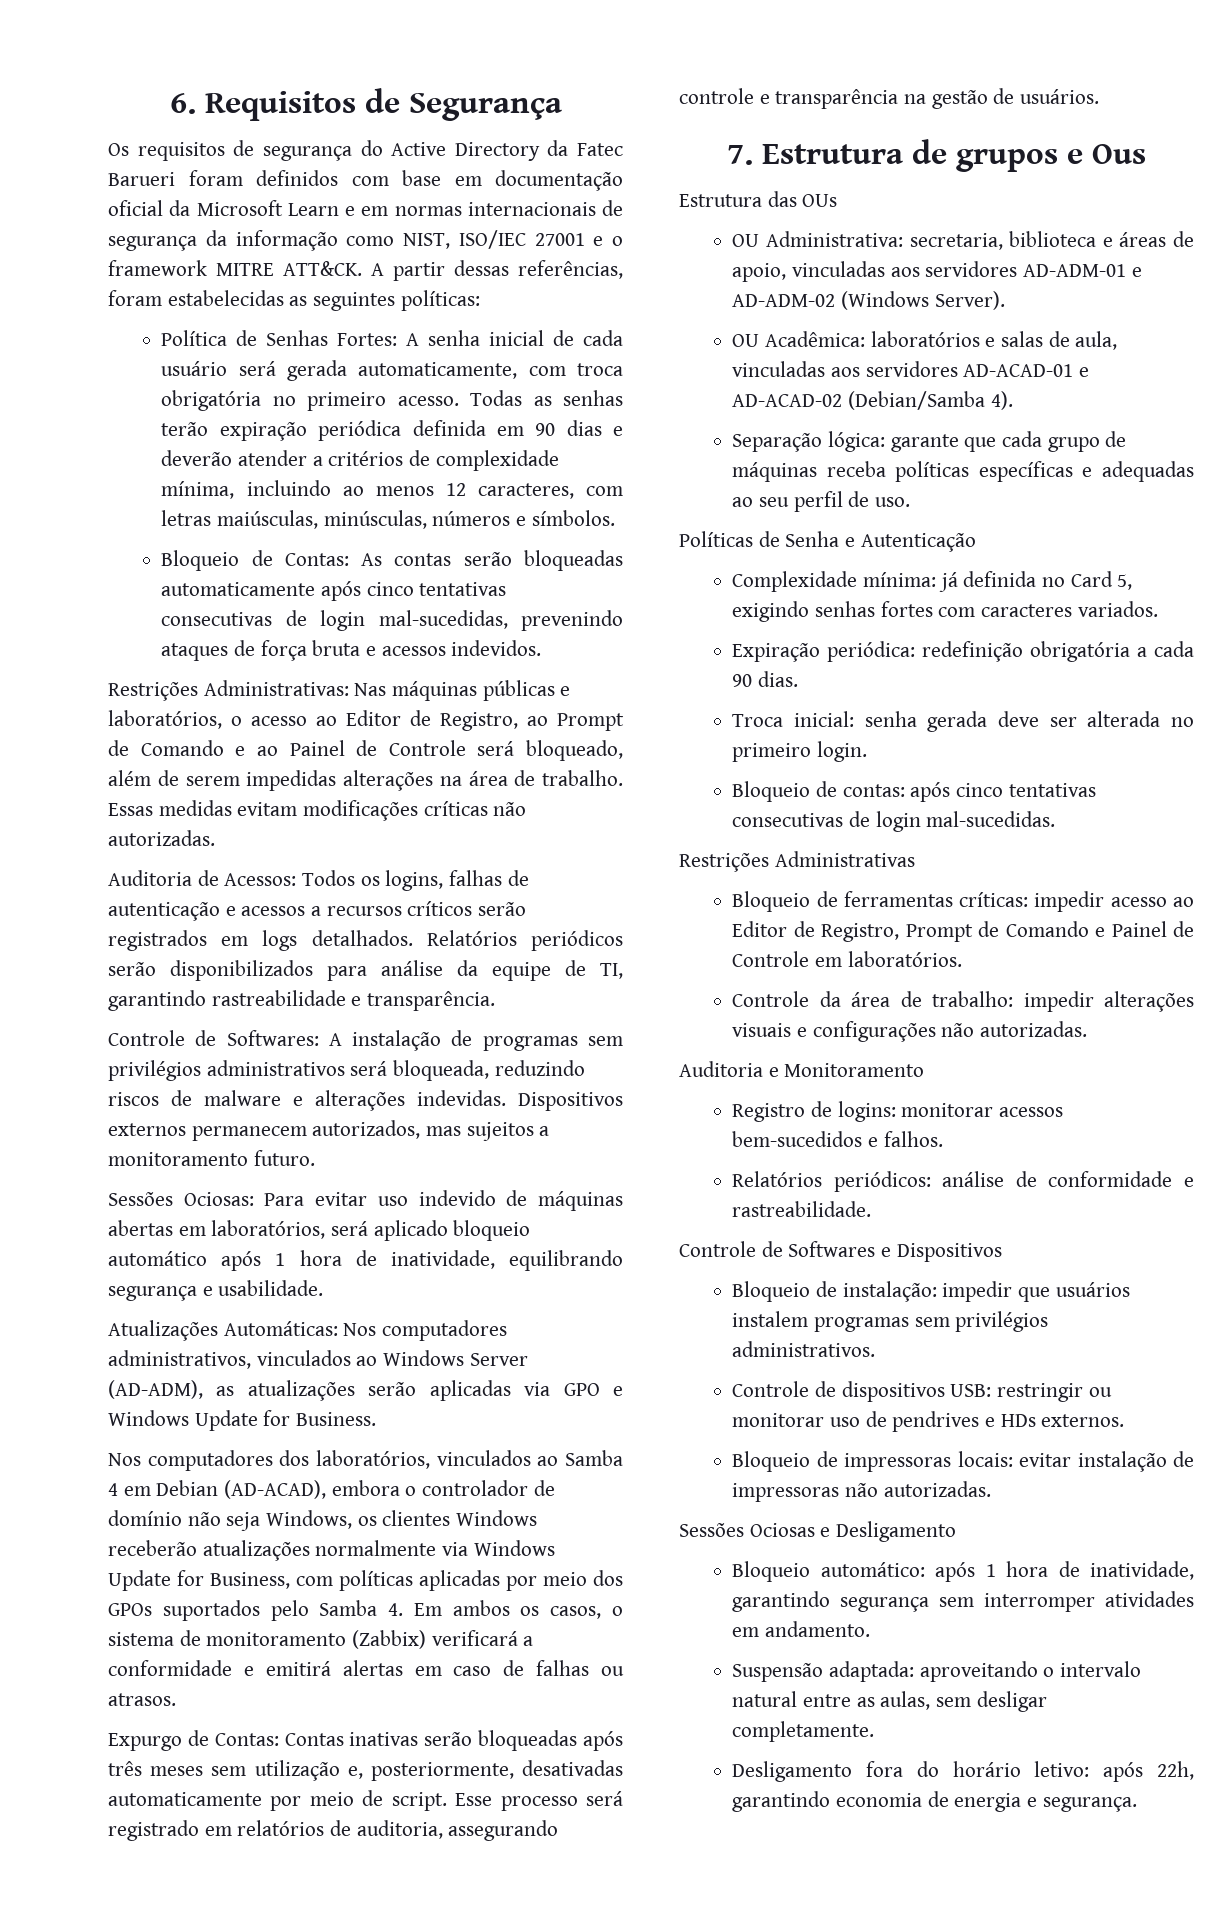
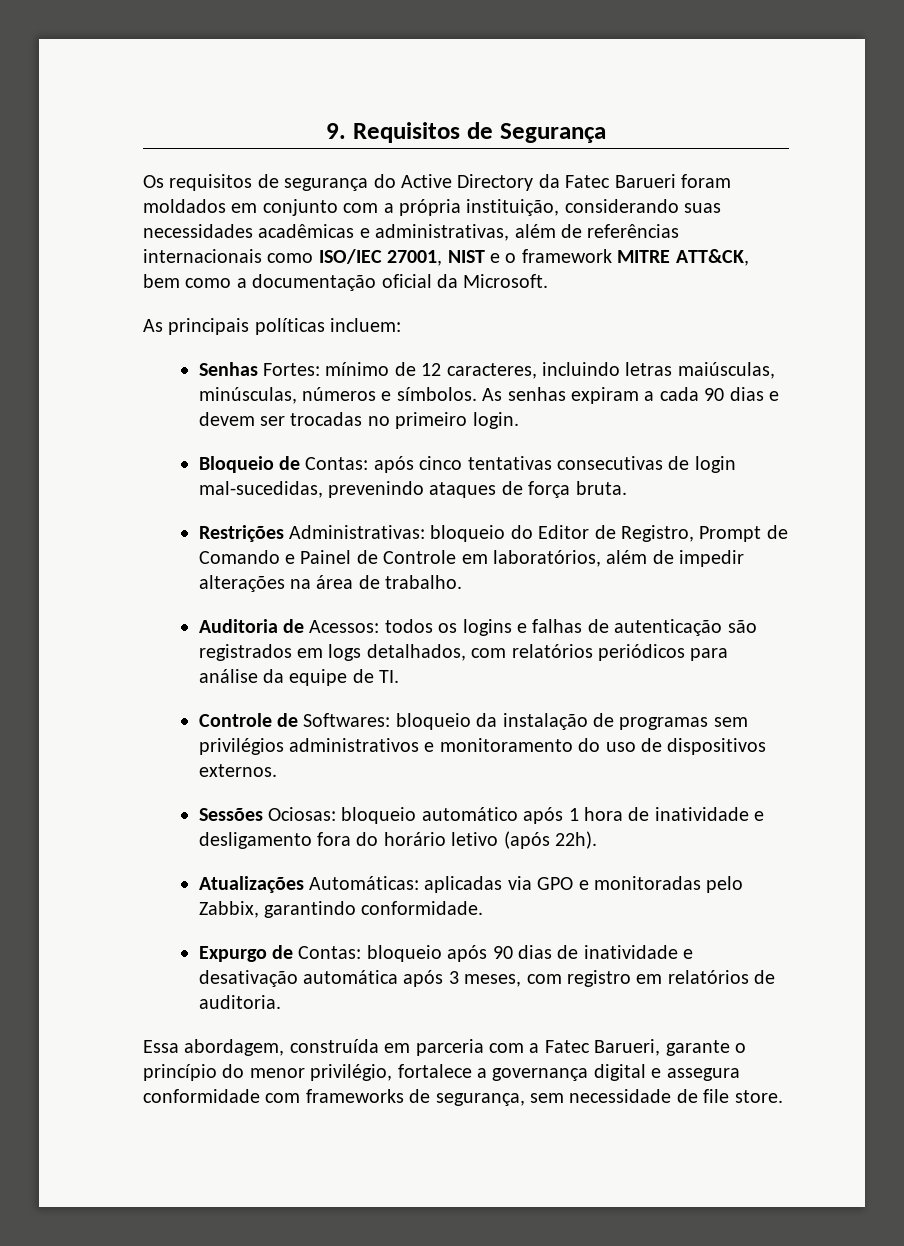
[169,93,196,114] 6. -> [326,123,347,139] 9.
[256,170,623,191] [108,200,623,216] [108,230,623,251] [108,260,623,281] [108,290,480,311] [161,330,623,346] [161,360,623,381] [161,390,624,411] [161,420,623,441] [161,450,559,471] [161,480,434,499] definidos com base em documentação oficial da Microsoft Learn e em normas internacionais de segurança da informação como NIST, ISO/IEC 27001 e o framework MITRE ATT&CK. A partir dessas referências, foram estabelecidas as seguintes políticas: // Política de Senhas Fortes: A senha inicial de cada usuário será gerada automaticamente, com troca obrigatória no primeiro acesso. Todas as senhas terão expiração periódica definida em 90 dias e deverão atender a critérios de complexidade mínima, incluindo ao menos -> [143,199,722,216] [143,224,680,241] [143,249,749,266] [143,274,549,291] [143,318,402,335] [198,362,416,376] moldados em conjunto com a própria instituição, considerando suas necessidades acadêmicas e administrativas, além de referências internacionais como ISO/IEC 27001, NIST e o framework MITRE ATT&CK, bem como a documentação oficial da Microsoft. // As principais políticas incluem: // Senhas Fortes: mínimo de
[586,486,623,496] com -> [542,362,621,376] incluindo
[161,550,623,571] [161,582,316,596] // Bloqueio de Contas: As contas serão bloqueadas automaticamente -> [482,387,780,404] [198,412,519,429] [198,456,369,473] As senhas expiram a cada 90 dias e devem ser trocadas no primeiro login. // Bloqueio de Contas:
[312,640,542,656] [108,680,571,701] [108,710,624,731] [108,740,623,761] [108,770,623,791] [108,800,527,821] [108,830,215,846] [108,870,529,891] [108,901,527,921] [108,930,623,951] [108,960,623,981] [108,990,496,1011] [108,1030,623,1051] [108,1060,585,1081] [108,1090,623,1111] [108,1120,550,1141] [108,1150,315,1166] [108,1190,623,1211] [108,1220,531,1241] [108,1250,623,1271] [108,1280,324,1301] [108,1320,508,1341] [108,1350,528,1369] [108,1380,623,1401] [108,1410,377,1431] [108,1450,623,1471] [108,1480,555,1499] [108,1510,538,1531] [108,1540,555,1561] [108,1570,623,1591] [108,1600,623,1621] [108,1630,534,1649] [108,1660,624,1676] [108,1693,176,1706] [108,1730,623,1751] [108,1760,623,1781] [108,1790,623,1811] [108,1820,559,1841] [679,88,1100,109] [727,139,1146,172] [679,191,838,207] [732,231,1194,250] [732,261,1142,282] [732,291,1005,310] [732,331,1118,350] [732,361,1090,377] [732,391,1013,410] [732,431,1127,452] [732,461,1194,482] [732,491,911,512] [679,531,976,552] [732,571,1133,592] [732,601,1158,622] [732,641,1194,662] [732,671,799,687] [732,711,1194,732] [732,741,868,762] [732,781,1096,802] [732,811,1056,832] [679,851,915,872] [732,891,1194,912] bruta e acessos indevidos. // Restrições Administrativas: Nas máquinas públicas e laboratórios, o acesso ao Editor de Registro, ao Prompt de Comando e ao Painel de Controle será bloqueado, além de serem impedidas alterações na área de trabalho. Essas medidas evitam modificações críticas não autorizadas. // Auditoria de Acessos: Todos os logins, falhas de autenticação e acessos a recursos críticos serão registrados em logs detalhados. Relatórios periódicos serão disponibilizados para análise da equipe de TI, garantindo rastreabilidade e transparência. // Controle de Softwares: A instalação de programas sem privilégios administrativos será bloqueada, reduzindo riscos de malware e alterações indevidas. Dispositivos externos permanecem autorizados, mas sujeitos a monitoramento futuro. // Sessões Ociosas: Para evitar uso indevido de máquinas abertas em laboratórios, será aplicado bloqueio automático após 1 hora de inatividade, equilibrando segurança e usabilidade. // Atualizações Automáticas: Nos computadores administrativos, vinculados ao Windows Server (AD-ADM), as atualizações serão aplicadas via GPO e Windows Update for Business. // Nos computadores dos laboratórios, vinculados ao Samba 4 em Debian (AD-ACAD), embora o controlador de domínio não seja Windows, os clientes Windows receberão atualizações normalmente via Windows Update for Business, com políticas aplicadas por meio dos GPOs suportados pelo Samba 4. Em ambos os casos, o sistema de monitoramento (Zabbix) verificará a conformidade e emitirá alertas em caso de falhas ou atrasos. // Expurgo de Contas: Contas inativas serão bloqueadas após três meses sem utilização e, posteriormente, desativadas automaticamente por meio de script. Esse processo será registrado em relatórios de auditoria, assegurando controle e transparência na gestão de usuários. // 7. Estrutura de grupos e Ous // Estrutura das OUs // OU Administrativa: secretaria, biblioteca e áreas de apoio, vinculadas aos servidores AD-ADM-01 e AD-ADM-02 (Windows Server). // OU Acadêmica: laboratórios e salas de aula, vinculadas aos servidores AD-ACAD-01 e AD-ACAD-02 (Debian/Samba 4). // Separação lógica: garante que cada grupo de máquinas receba políticas específicas e adequadas ao seu perfil de uso. // Políticas de Senha e Autenticação // Complexidade mínima: já definida no Card 5, exigindo senhas fortes com caracteres variados. // Expiração periódica: redefinição obrigatória a cada 90 dias. // Troca inicial: senha gerada deve ser alterada no primeiro login. // Bloqueio de contas: após cinco tentativas consecutivas de login mal-sucedidas. // Restrições Administrativas // Bloqueio de ferramentas críticas: impedir acesso ao -> [575,481,627,495] [198,525,533,542] bruta. // Restrições Administrativas: bloqueio do
[847,951,962,967] [732,991,1194,1012] [732,1021,1088,1042] [679,1061,925,1077] [732,1101,1064,1122] [732,1131,943,1147] [732,1171,1194,1192] [732,1201,872,1217] [679,1241,1002,1262] [732,1281,1130,1302] [732,1311,1049,1332] [732,1341,876,1357] [732,1381,1112,1402] [732,1411,1125,1432] [732,1451,1194,1472] [732,1481,991,1502] [679,1521,957,1542] [732,1561,1194,1582] [732,1591,1194,1612] [732,1621,871,1637] [732,1661,1142,1682] [732,1691,1047,1712] [732,1721,875,1742] [732,1761,1194,1782] [732,1791,1137,1812] laboratórios. // Controle da área de trabalho: impedir alterações visuais e configurações não autorizadas. // Auditoria e Monitoramento // Registro de logins: monitorar acessos bem-sucedidos e falhos. // Relatórios periódicos: análise de conformidade e rastreabilidade. // Controle de Softwares e Dispositivos // Bloqueio de instalação: impedir que usuários instalem programas sem privilégios administrativos. // Controle de dispositivos USB: restringir ou monitorar uso de pendrives e HDs externos. // Bloqueio de impressoras locais: evitar instalação de impressoras não autorizadas. // Sessões Ociosas e Desligamento // Bloqueio automático: após 1 hora de inatividade, garantindo segurança sem interromper atividades em andamento. // Suspensão adaptada: aproveitando o intervalo natural entre as aulas, sem desligar completamente. // Desligamento fora do horário letivo: após 22h, garantindo economia de energia e segurança. -> [493,550,745,567] [198,575,463,592] [198,619,757,636] [198,644,729,661] [198,669,400,686] [198,713,748,730] [198,738,767,755] [198,764,277,777] [198,807,765,824] [198,831,598,849] [198,876,744,893] [198,901,484,918] [198,945,694,962] [198,970,776,987] [198,995,281,1009] [143,1039,746,1056] [143,1064,740,1081] [143,1089,783,1106] laboratórios, além de impedir alterações na área de trabalho. // Auditoria de Acessos: todos os logins e falhas de autenticação são registrados em logs detalhados, com relatórios periódicos para análise da equipe de TI. // Controle de Softwares: bloqueio da instalação de programas sem privilégios administrativos e monitoramento do uso de dispositivos externos. // Sessões Ociosas: bloqueio automático após 1 hora de inatividade e desligamento fora do horário letivo (após 22h). // Atualizações Automáticas: aplicadas via GPO e monitoradas pelo Zabbix, garantindo conformidade. // Expurgo de Contas: bloqueio após 90 dias de inatividade e desativação automática após 3 meses, com registro em relatórios de auditoria. // Essa abordagem, construída em parceria com a Fatec Barueri, garante o princípio do menor privilégio, fortalece a governança digital e assegura conformidade com frameworks de segurança, sem necessidade de file store.

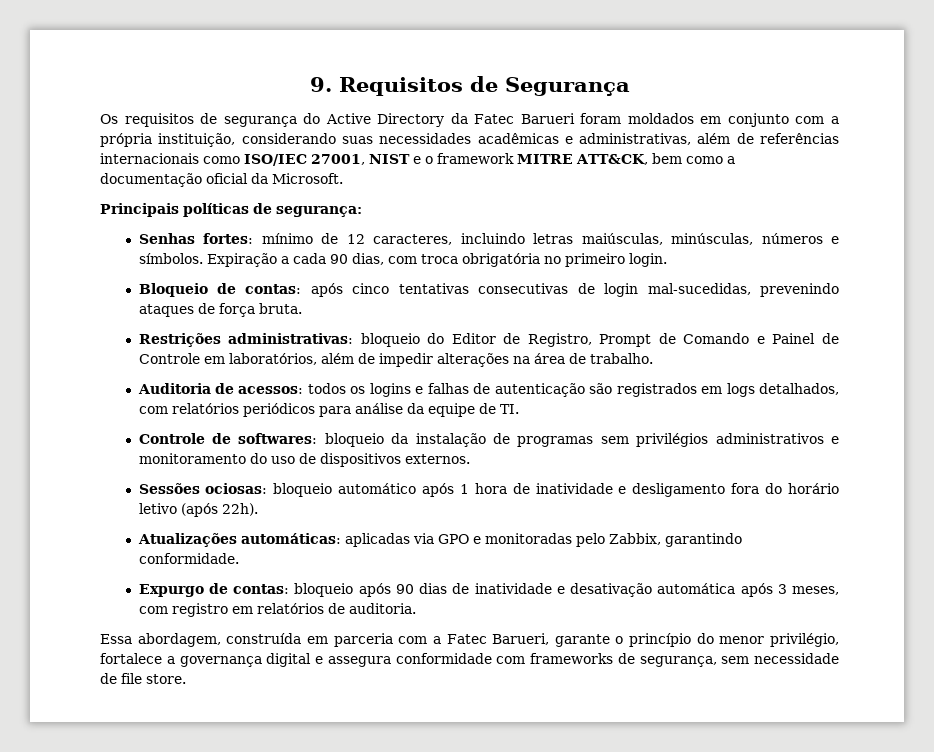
[143,318,402,335] As principais políticas incluem: -> [100,203,362,217] Principais políticas de segurança:
[263,363,321,376] Fortes: -> [202,233,253,244] fortes:
[482,387,780,404] [198,412,363,426] As senhas expiram a cada 90 dias e devem ser trocadas -> [206,253,540,267] Expiração a cada 90 dias, com troca obrigatória
[305,457,369,470] Contas: -> [245,284,302,294] contas:
[289,525,426,539] Administrativas: -> [228,333,354,344] administrativas:
[309,620,380,633] Acessos: -> [238,386,304,394] acessos:
[303,713,391,727] Softwares: -> [238,433,318,444] softwares:
[268,807,337,821] Ociosas: -> [205,483,268,494] ociosas:
[309,876,420,890] Automáticas: -> [240,533,341,544] automáticas:
[298,946,362,959] Contas: -> [232,584,289,594] contas:

